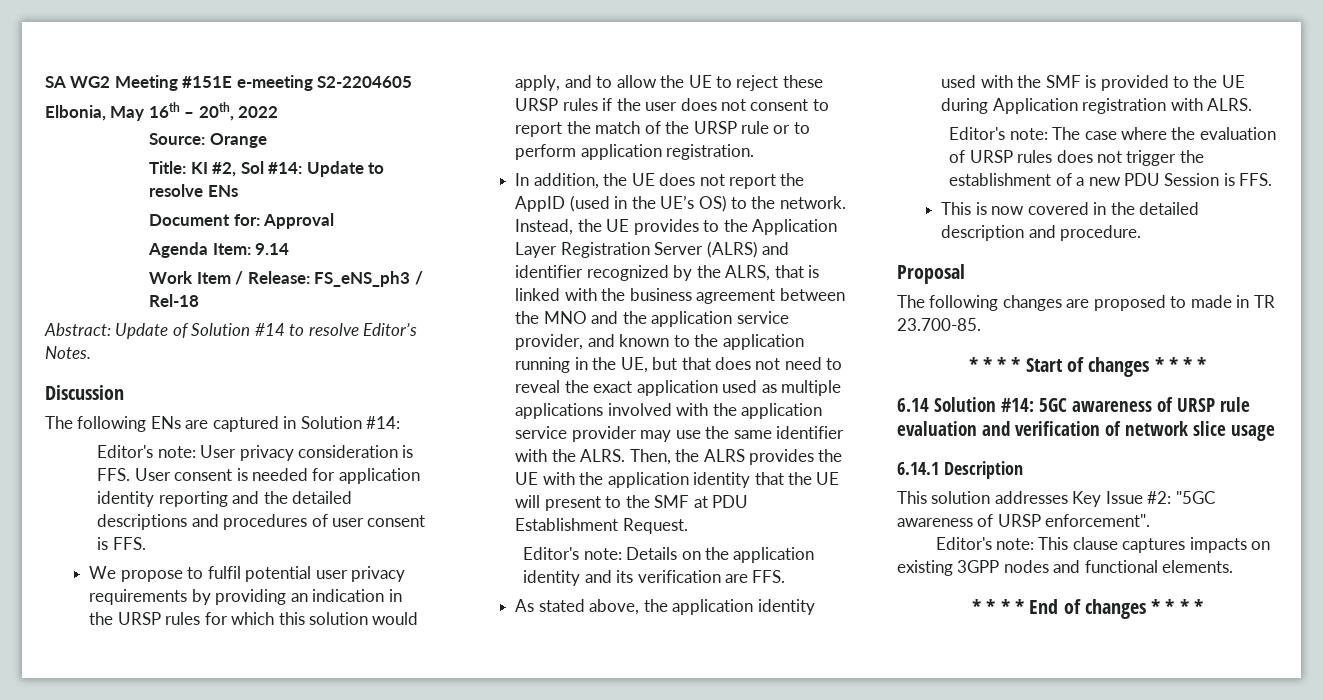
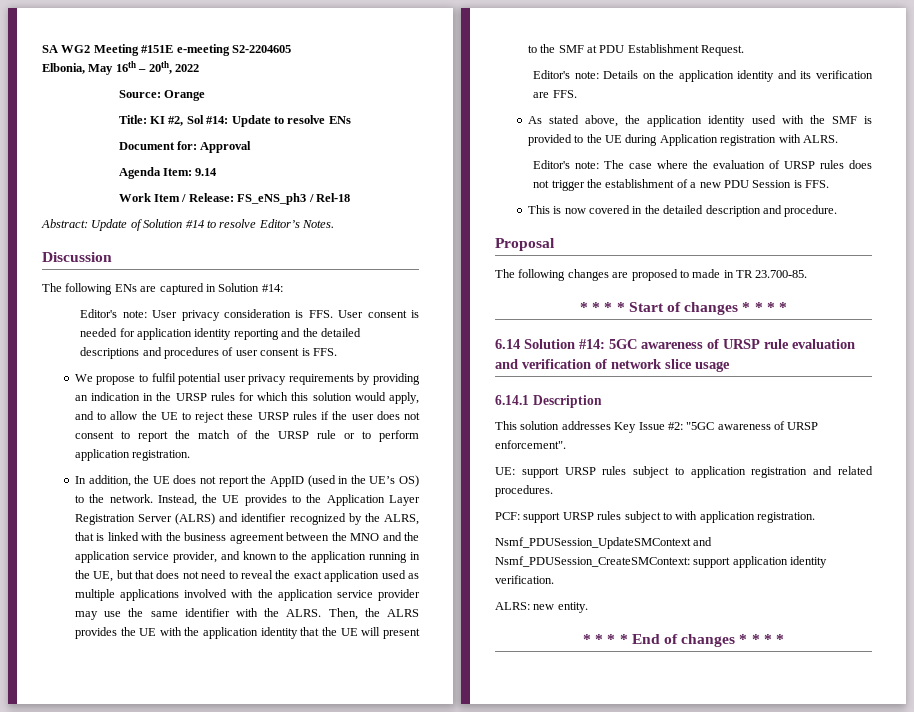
[935,537,1271,553] [897,560,1234,576] Editor's note: This clause captures impacts on existing 3GPP nodes and functional elements. -> [495,466,873,478] [495,485,553,497] [495,511,815,523] [495,537,713,549] [495,556,828,568] [495,575,554,584] [495,602,588,613] UE: support URSP rules subject to application registration and related procedures. // PCF: support URSP rules subject to with application registration. // Nsmf_PDUSession_UpdateSMContext and Nsmf_PDUSession_CreateSMContext: support application identity verification. // ALRS: new entity.

